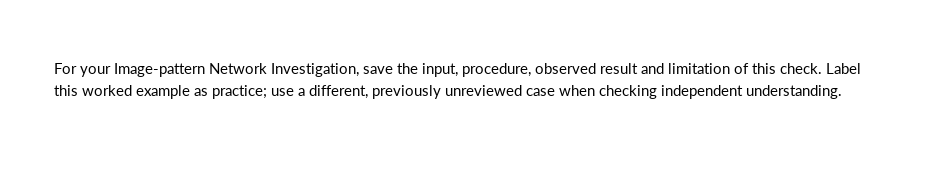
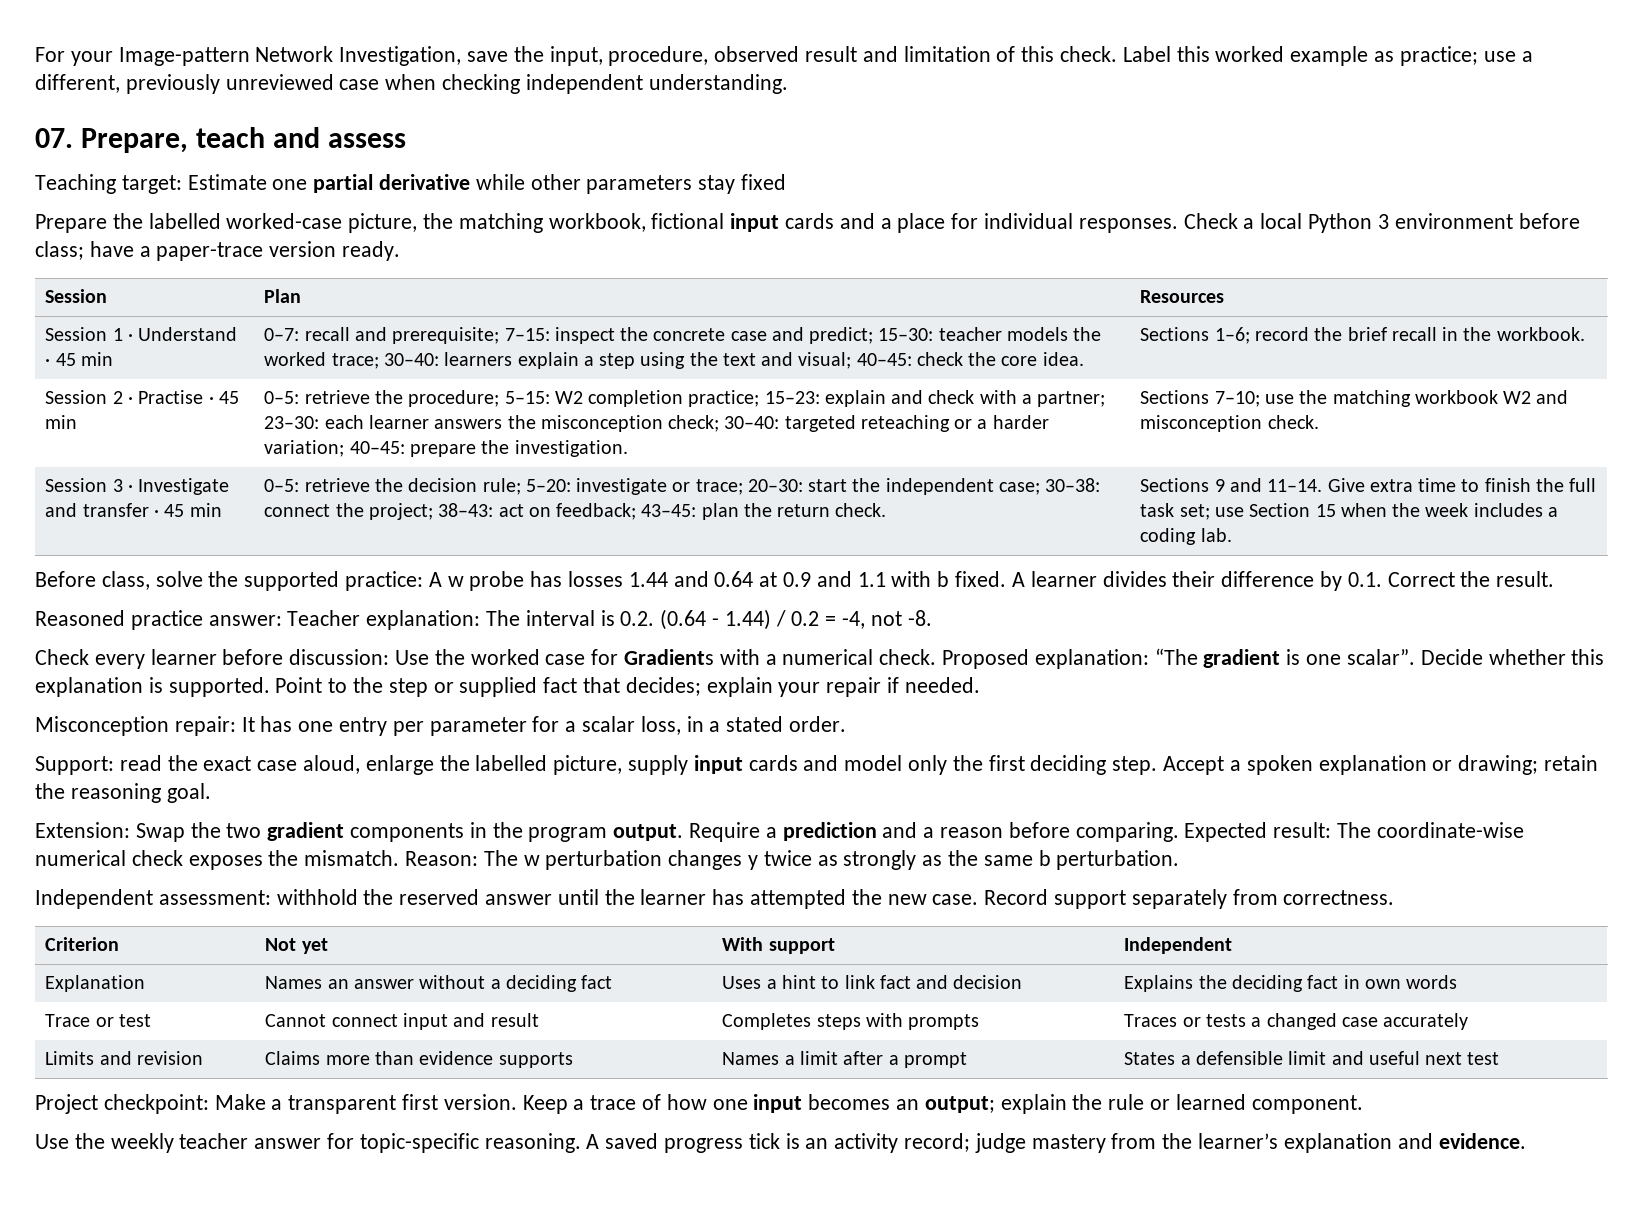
(842, 92) none -> [35,127,407,153] [35,174,787,194] [35,213,1580,233] [35,241,401,261] [45,289,108,303] [264,289,302,303] [1140,290,1225,303] [45,327,238,341] [45,352,113,366] [264,327,1102,344] [264,352,1084,369] [1140,327,1585,344] [45,390,239,404] [45,415,78,429] [264,390,1106,407] [264,415,1049,432] [264,440,628,457] [1140,390,1569,407] [1140,415,1319,432] [45,478,230,495] [45,503,222,517] [264,478,1101,495] [264,503,887,520] [1140,478,1597,492] [1140,503,1558,520] [1140,528,1232,545] [35,571,1555,591] [35,609,932,630] [35,648,1605,669] [35,677,980,697] [35,716,847,736] [35,755,1598,775] [35,783,211,803] [35,822,1524,842] [35,850,1180,870] [35,889,1395,909] [45,937,120,951] [265,938,328,954] [722,937,835,954] [1124,937,1233,954] [45,975,146,992] [265,975,613,992] [722,975,1023,989] [1124,975,1458,992] [45,1014,151,1027] [265,1013,539,1030] [722,1013,980,1030] [1124,1013,1469,1030] [45,1051,203,1065] [265,1051,573,1068] [722,1051,967,1068] [1124,1051,1500,1065] [35,1094,1363,1114] [35,1133,1526,1153] // 07. Prepare, teach and assess // Teaching target: Estimate one partial derivative while other parameters stay fixed // Prepare the labelled worked-case picture, the matching workbook, fictional input cards and a place for individual responses. Check a local Python 3 environment before class; have a paper-trace version ready. // Session | Plan | Resources // Session 1 · Understand · 45 min | 0–7: recall and prerequisite; 7–15: inspect the concrete case and predict; 15–30: teacher models the worked trace; 30–40: learners explain a step using the text and visual; 40–45: check the core idea. | Sections 1–6; record the brief recall in the workbook. // Session 2 · Practise · 45 min | 0–5: retrieve the procedure; 5–15: W2 completion practice; 15–23: explain and check with a partner; 23–30: each learner answers the misconception check; 30–40: targeted reteaching or a harder variation; 40–45: prepare the investigation. | Sections 7–10; use the matching workbook W2 and misconception check. // Session 3 · Investigate and transfer · 45 min | 0–5: retrieve the decision rule; 5–20: investigate or trace; 20–30: start the independent case; 30–38: connect the project; 38–43: act on feedback; 43–45: plan the return check. | Sections 9 and 11–14. Give extra time to finish the full task set; use Section 15 when the week includes a coding lab. // Before class, solve the supported practice: A w probe has losses 1.44 and 0.64 at 0.9 and 1.1 with b fixed. A learner divides their difference by 0.1. Correct the result. // Reasoned practice answer: Teacher explanation: The interval is 0.2. (0.64 - 1.44) / 0.2 = -4, not -8. // Check every learner before discussion: Use the worked case for Gradients with a numerical check. Proposed explanation: “The gradient is one scalar”. Decide whether this explanation is supported. Point to the step or supplied fact that decides; explain your repair if needed. // Misconception repair: It has one entry per parameter for a scalar loss, in a stated order. // Support: read the exact case aloud, enlarge the labelled picture, supply input cards and model only the first deciding step. Accept a spoken explanation or drawing; retain the reasoning goal. // Extension: Swap the two gradient components in the program output. Require a prediction and a reason before comparing. Expected result: The coordinate-wise numerical check exposes the mismatch. Reason: The w perturbation changes y twice as strongly as the same b perturbation. // Independent assessment: withhold the reserved answer until the learner has attempted the new case. Record support separately from correctness. // Criterion | Not yet | With support | Independent // Explanation | Names an answer without a deciding fact | Uses a hint to link fact and decision | Explains the deciding fact in own words // Trace or test | Cannot connect input and result | Completes steps with prompts | Traces or tests a changed case accurately // Limits and revision | Claims more than evidence supports | Names a limit after a prompt | States a defensible limit and useful next test // Project checkpoint: Make a transparent first version. Keep a trace of how one input becomes an output; explain the rule or learned component. // Use the weekly teacher answer for topic-specific reasoning. A saved progress tick is an activity record; judge mastery from the learner’s explanation and evidence.

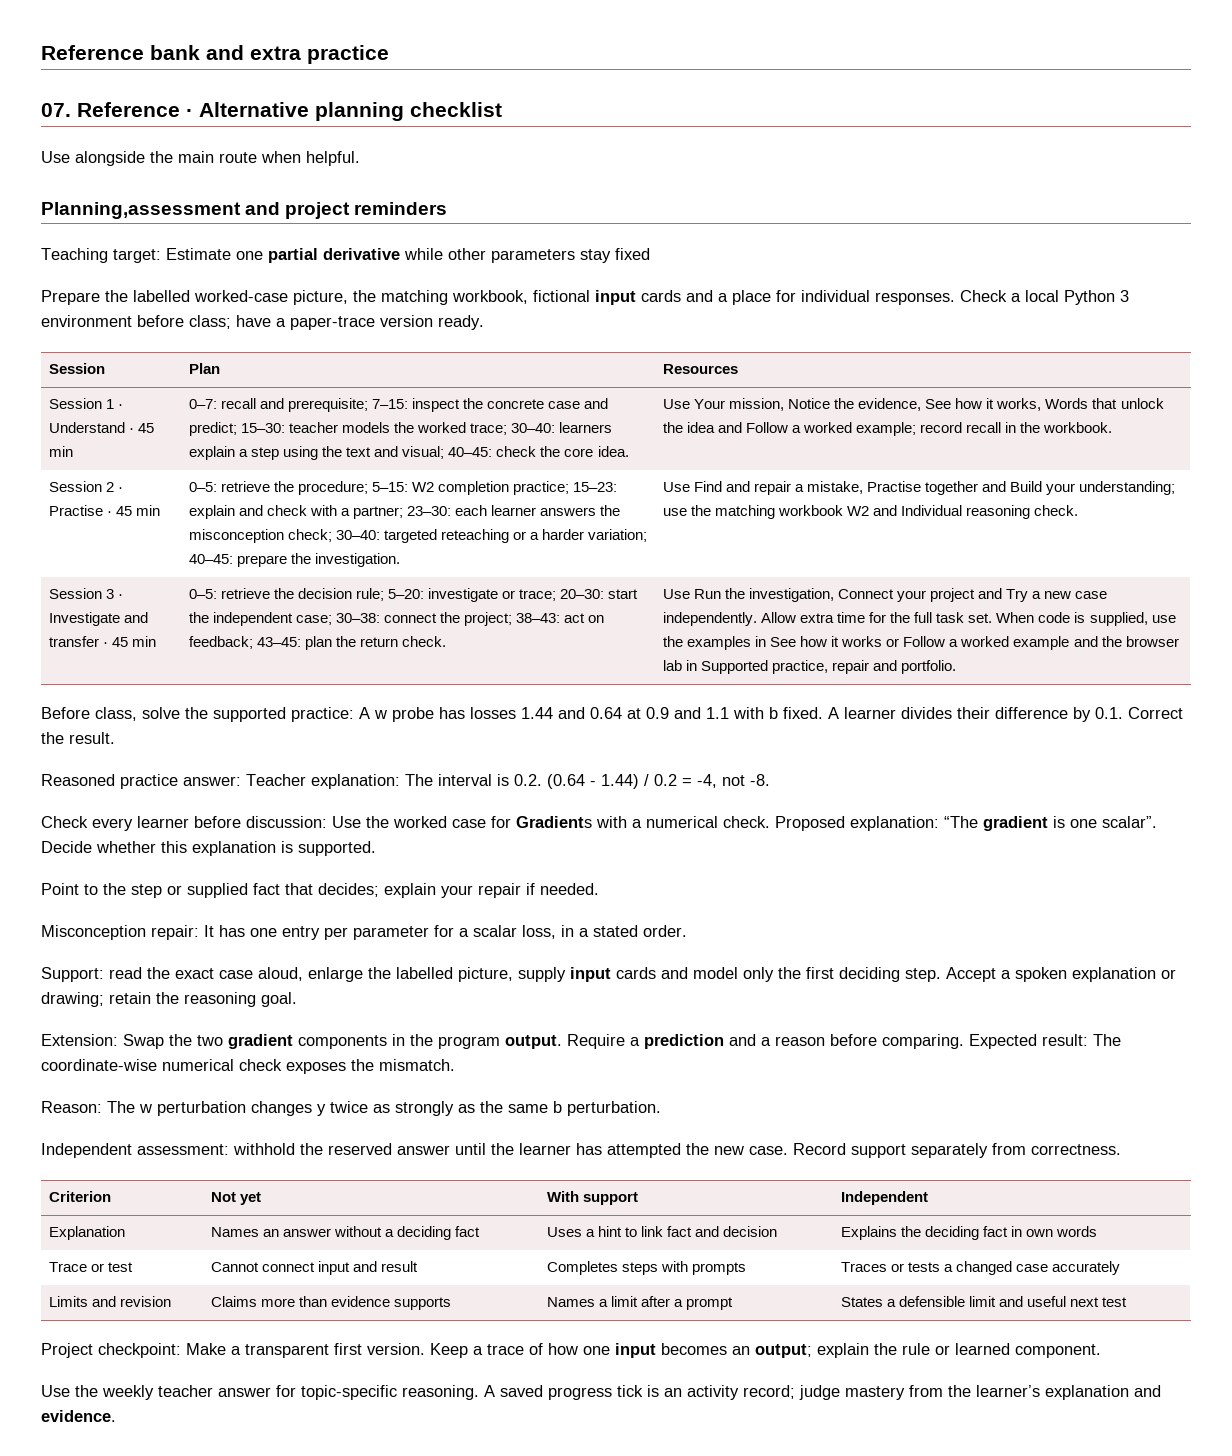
[35,46,1533,66] [35,74,788,94] [35,127,407,153] For your Image-pattern Network Investigation, save the input, procedure, observed result and limitation of this check. Label this worked example as practice; use a different, previously unreviewed case when checking independent understanding. // 07. Prepare, teach and assess -> [41,45,389,64] [41,102,502,121] [41,151,360,166] [41,202,448,219] Reference bank and extra practice // 07. Reference · Alternative planning checklist // Use alongside the main route when helpful. // Planning,assessment and project reminders
[1140,327,1387,344] Sections 1–6; record the brief -> [662,398,1164,411] [662,422,963,436] Use Your mission, Notice the evidence, See how it works, Words that unlock the idea and Follow a worked example; record
[1140,390,1260,407] Sections 7–10; -> [662,481,1176,495] Use Find and repair a mistake, Practise together and Build your understanding;
[1140,415,1263,432] misconception -> [901,505,1031,519] Individual reasoning
[1140,478,1597,492] [1140,503,1558,520] [1140,528,1232,545] Sections 9 and 11–14. Give extra time to finish the full task set; use Section 15 when the week includes a coding lab. -> [662,588,1108,602] [662,612,1176,626] [662,636,1179,650] [662,660,957,674] Use Run the investigation, Connect your project and Try a new case independently. Allow extra time for the full task set. When code is supplied, use the examples in See how it works or Follow a worked example and the browser lab in Supported practice, repair and portfolio.
(270, 687) none -> (376, 848) //
(400, 858) none -> (455, 1065) //

